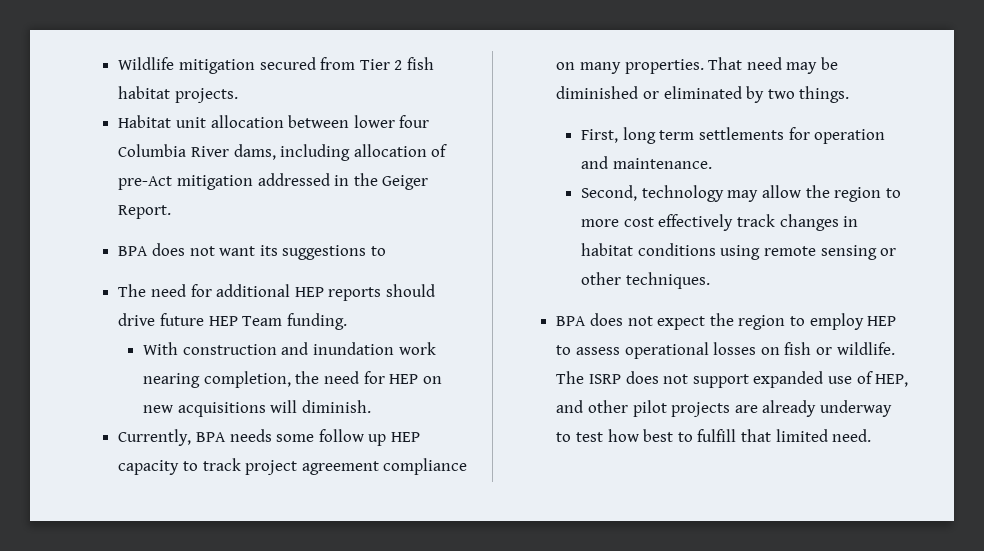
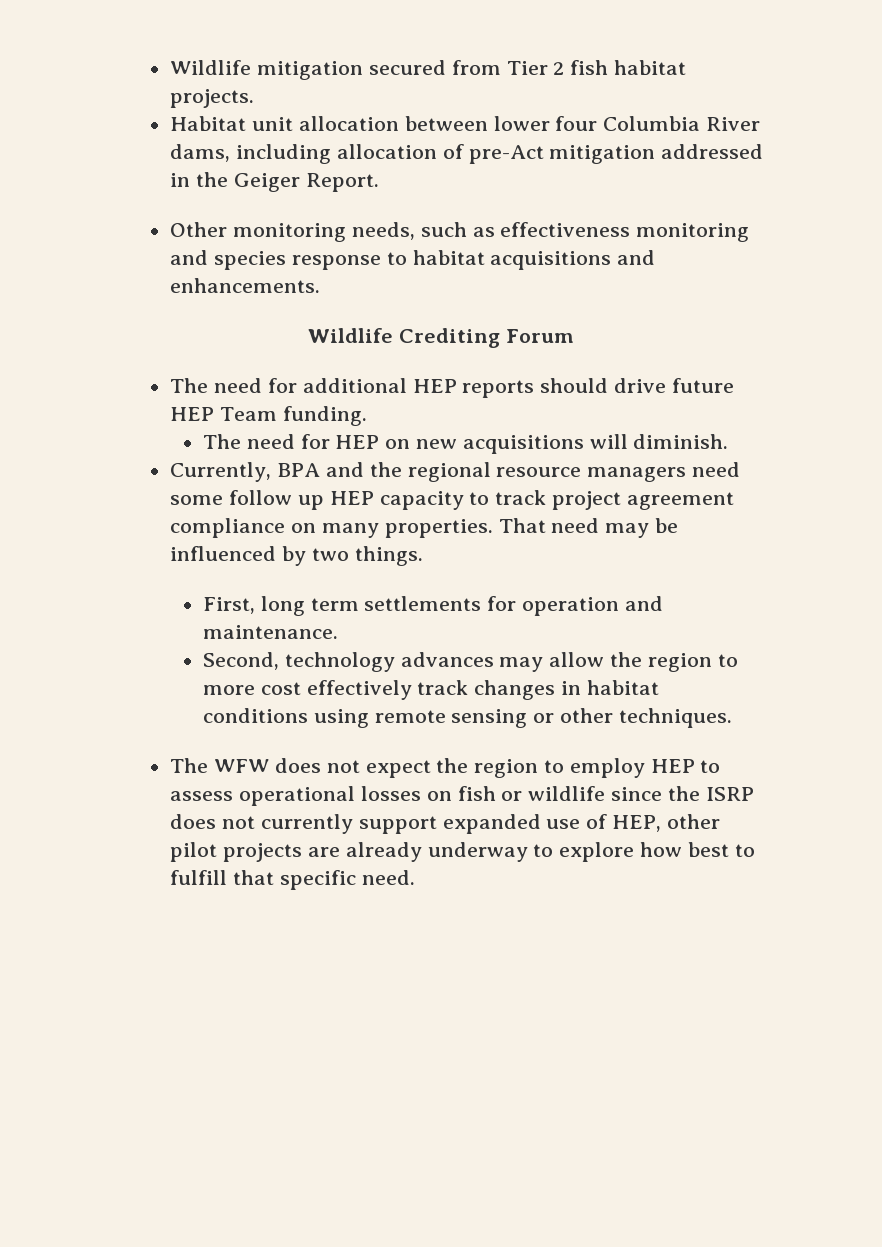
[118,243,386,260] BPA does not want its suggestions to -> [170,222,750,242] [170,250,656,270] [170,278,321,293] [308,328,574,348] Other monitoring needs, such as effectiveness monitoring and species response to habitat acquisitions and enhancements. // Wildlife Crediting Forum
[143,342,436,355] [143,371,320,388] With construction and inundation work nearing completion, the -> [203,434,242,449] The
[229,429,272,442] needs -> [325,462,740,482] and the regional resource managers need
[556,86,742,99] diminished or eliminated -> [170,546,277,561] influenced
(724, 193) none -> [400,652,494,667] advances
[556,316,587,326] BPA -> [170,758,270,773] The WFW
[836,342,895,355] [556,371,585,384] wildlife. The -> [528,786,700,801] wildlife since the
(689, 379) none -> [260,814,353,834] currently
[556,400,584,413] and -> (661, 823) none
[576,432,604,442] test -> [559,842,635,862] explore
[775,429,828,442] limited -> [279,870,356,890] specific

